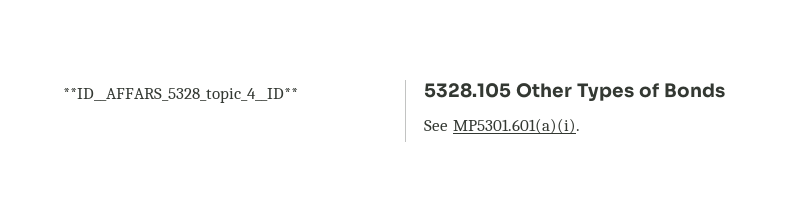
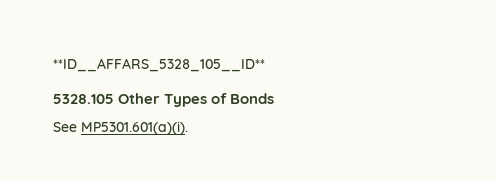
[63,88,298,103] **ID__AFFARS_5328_topic_4__ID** -> [53,58,265,72] **ID__AFFARS_5328_105__ID**

